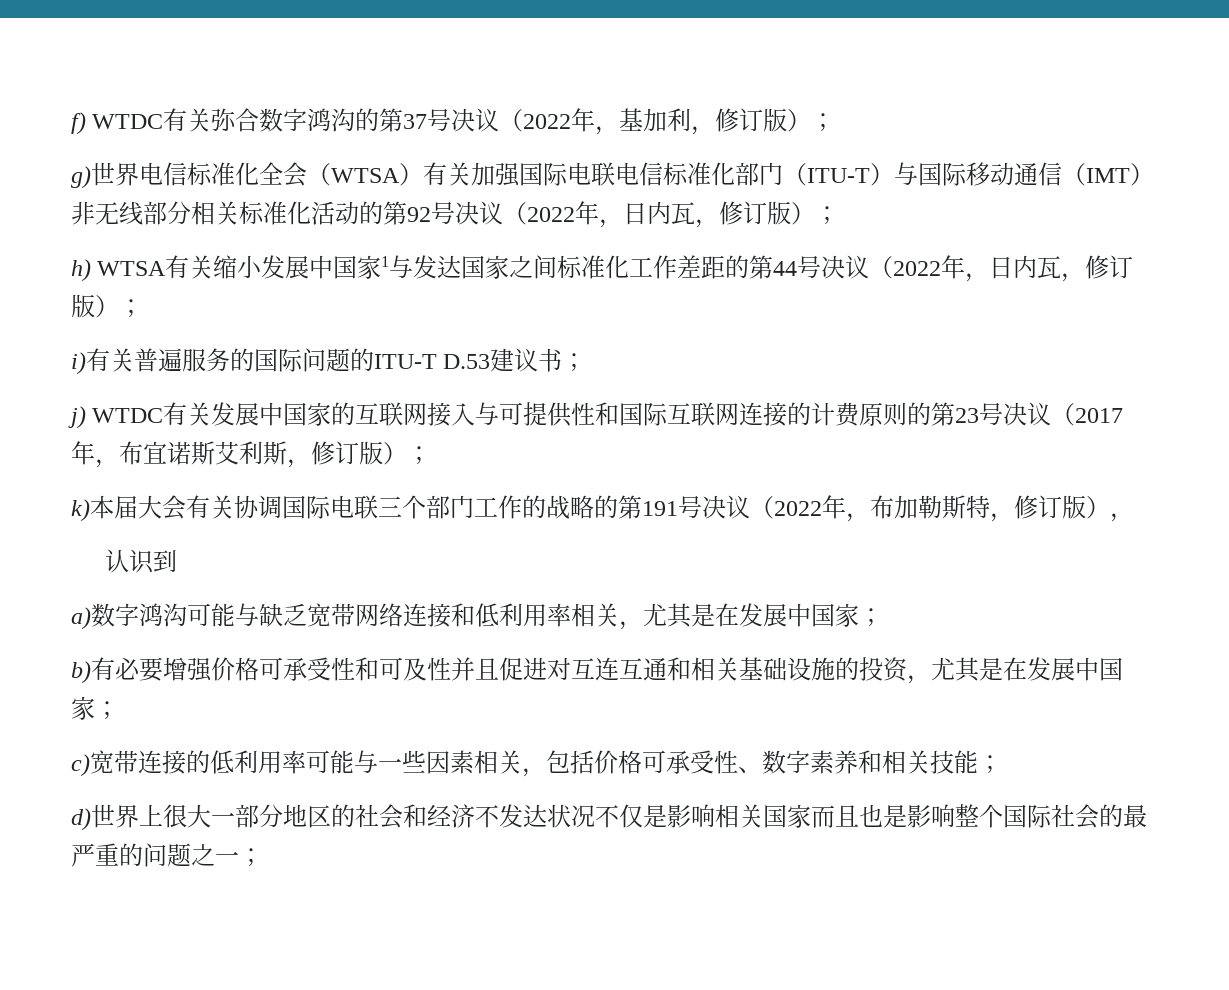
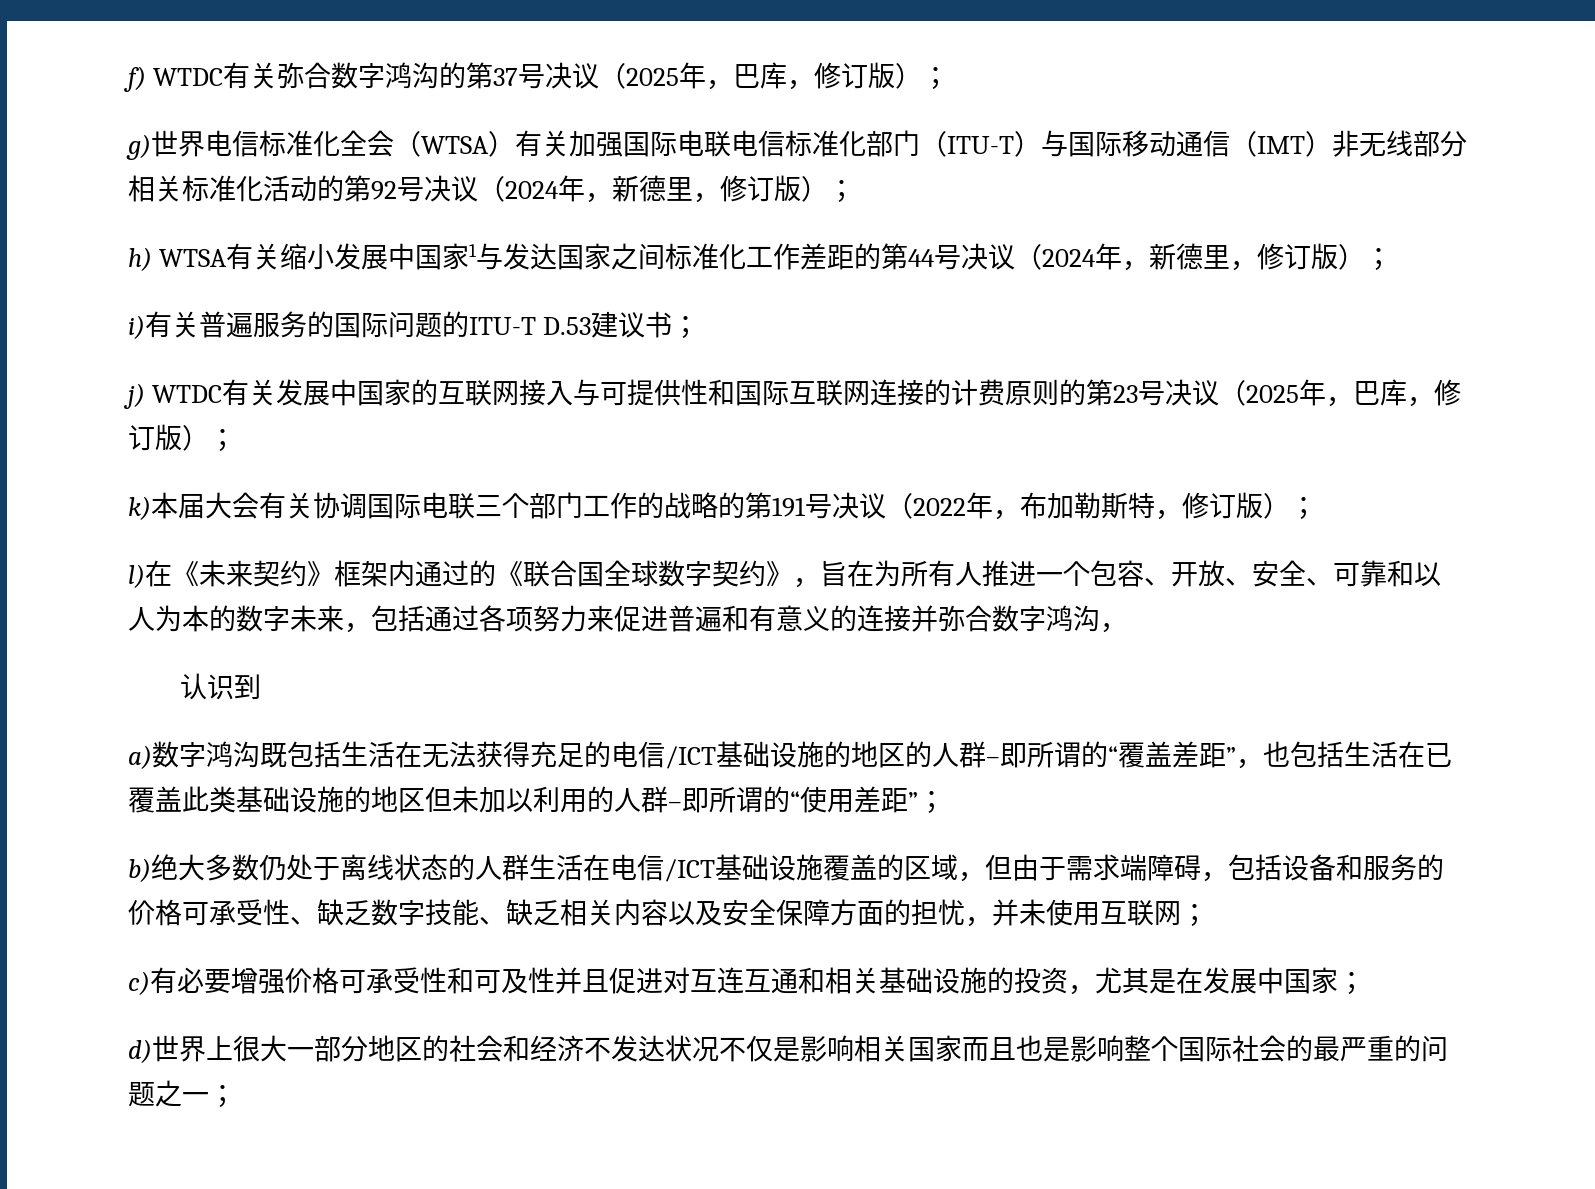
[523,108,692,135] 2022年，基加利 -> [626,62,788,90] 2025年，巴库
[527,201,695,228] 2022年，日内瓦 -> [505,175,693,203] 2024年，新德里
[893,255,1062,282] 2022年，日内瓦 -> [1042,243,1231,271] 2024年，新德里
[1075,408,1124,423] [71,441,287,468] 2017年，布宜诺斯艾利斯 -> [1246,379,1408,407] 2025年，巴库
(1110, 507) none -> [1290,496,1317,520] [128,560,1441,588] [128,605,1100,633] ； // l)在《未来契约》框架内通过的《联合国全球数字契约》，旨在为所有人推进一个包容、开放、安全、可靠和以人为本的数字未来，包括通过各项努力来促进普遍和有意义的连接并弥合数字鸿沟
[187,603,883,630] [71,661,91,684] 可能与缺乏宽带网络连接和低利用率相关，尤其是在发展中国家； // b) -> [260,741,1452,769] [128,786,945,814] [128,854,1444,882] [128,899,1208,927] [128,971,150,995] 既包括生活在无法获得充足的电信/ICT基础设施的地区的人群–即所谓的“覆盖差距”，也包括生活在已覆盖此类基础设施的地区但未加以利用的人群–即所谓的“使用差距”； // b)绝大多数仍处于离线状态的人群生活在电信/ICT基础设施覆盖的区域，但由于需求端障碍，包括设备和服务的价格可承受性、缺乏数字技能、缺乏相关内容以及安全保障方面的担忧，并未使用互联网； // c)
[71,750,1002,777] // c)宽带连接的低利用率可能与一些因素相关，包括价格可承受性、数字素养和相关技能； -> (1365, 983) none

